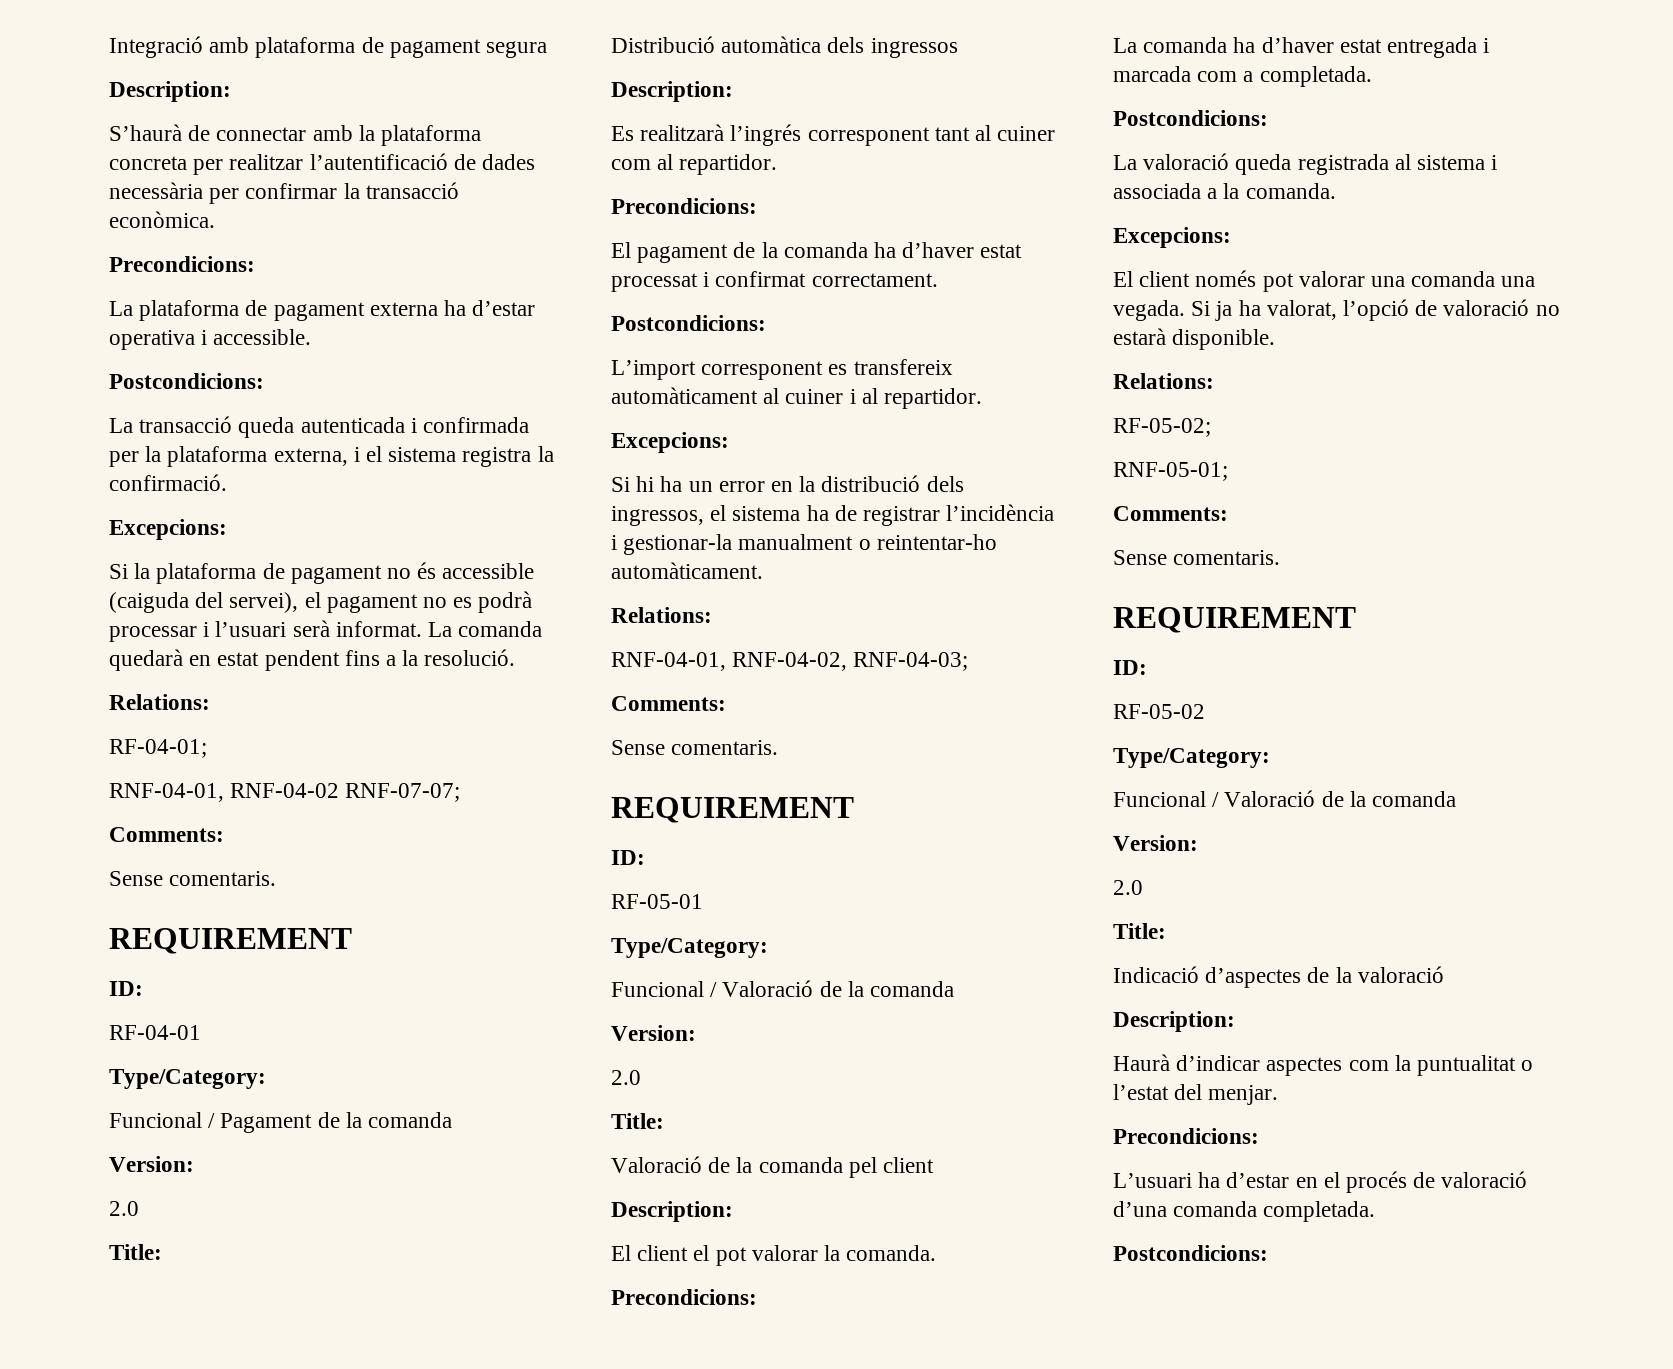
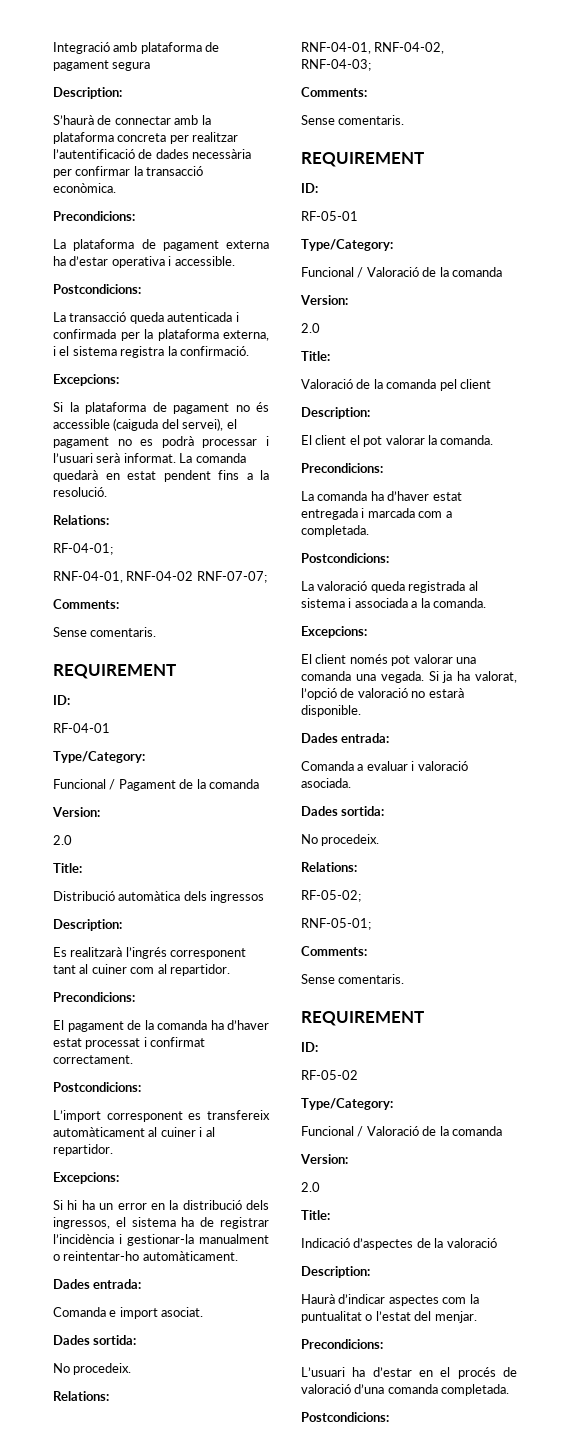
(763, 570) none -> [53,1279,142,1289] [53,1307,204,1319] [53,1335,137,1345] [53,1363,132,1375] // Dades entrada: // Comanda e import asociat. // Dades sortida: // No procedeix.
(1276, 339) none -> [301,733,390,743] [301,761,468,771] [301,778,351,788] [301,806,385,816] [301,834,380,846] // Dades entrada: // Comanda a evaluar i valoració asociada. // Dades sortida: // No procedeix.

